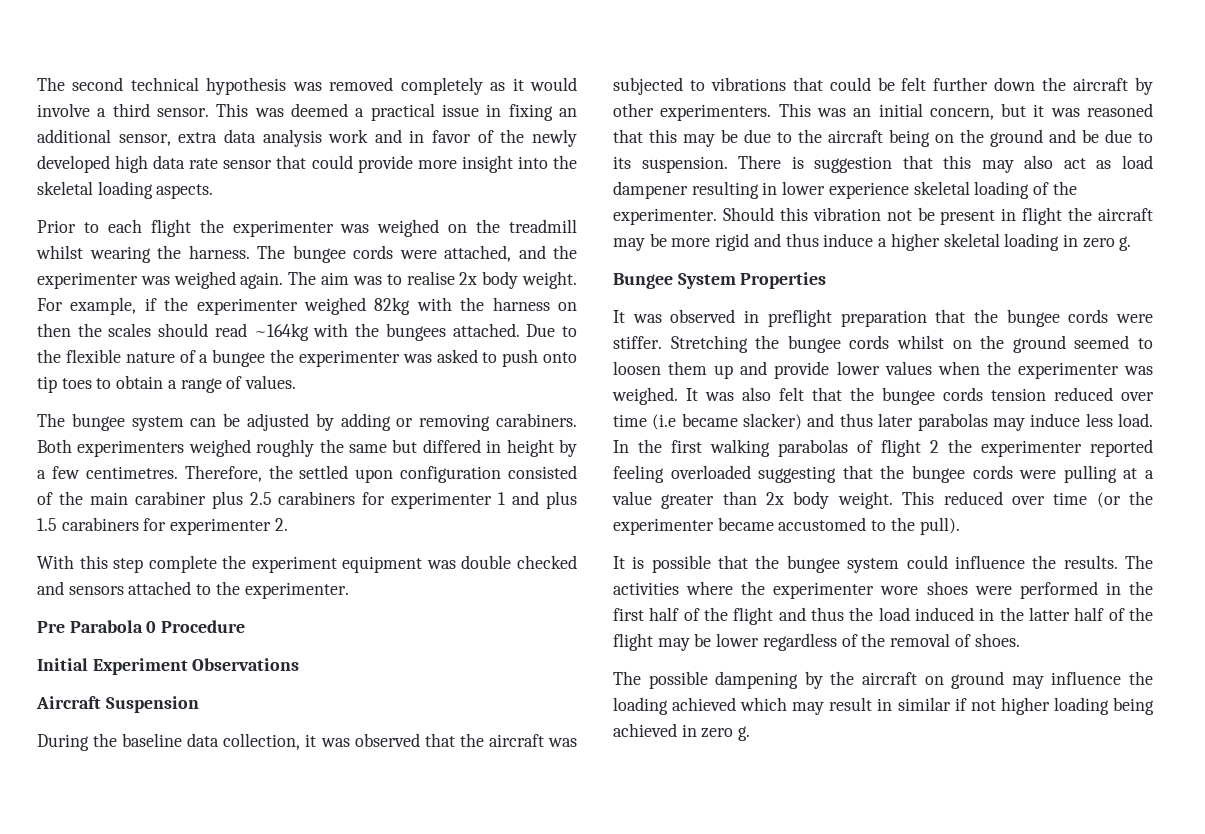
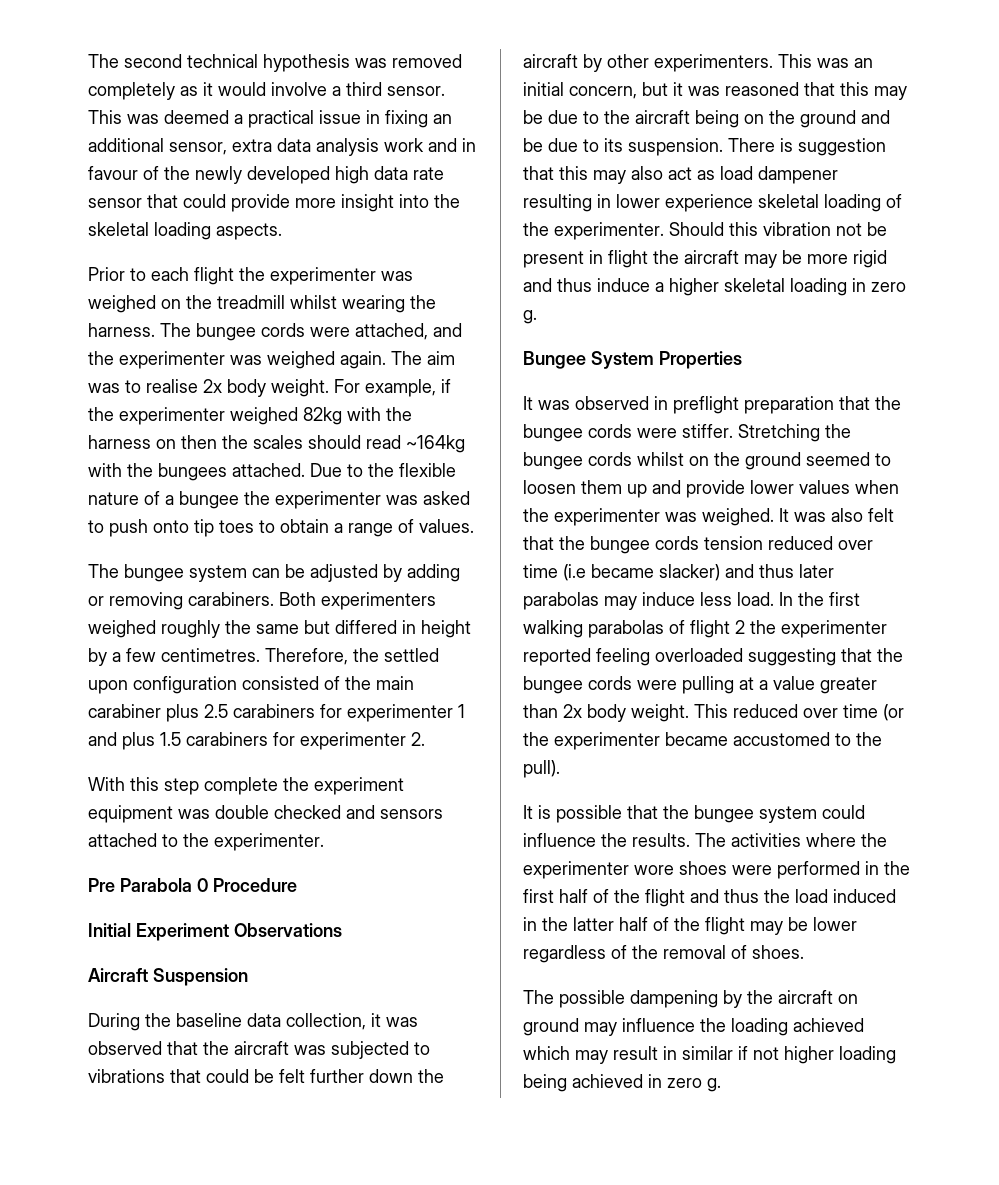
[432,130,472,143] favor -> [88,166,138,180] favour

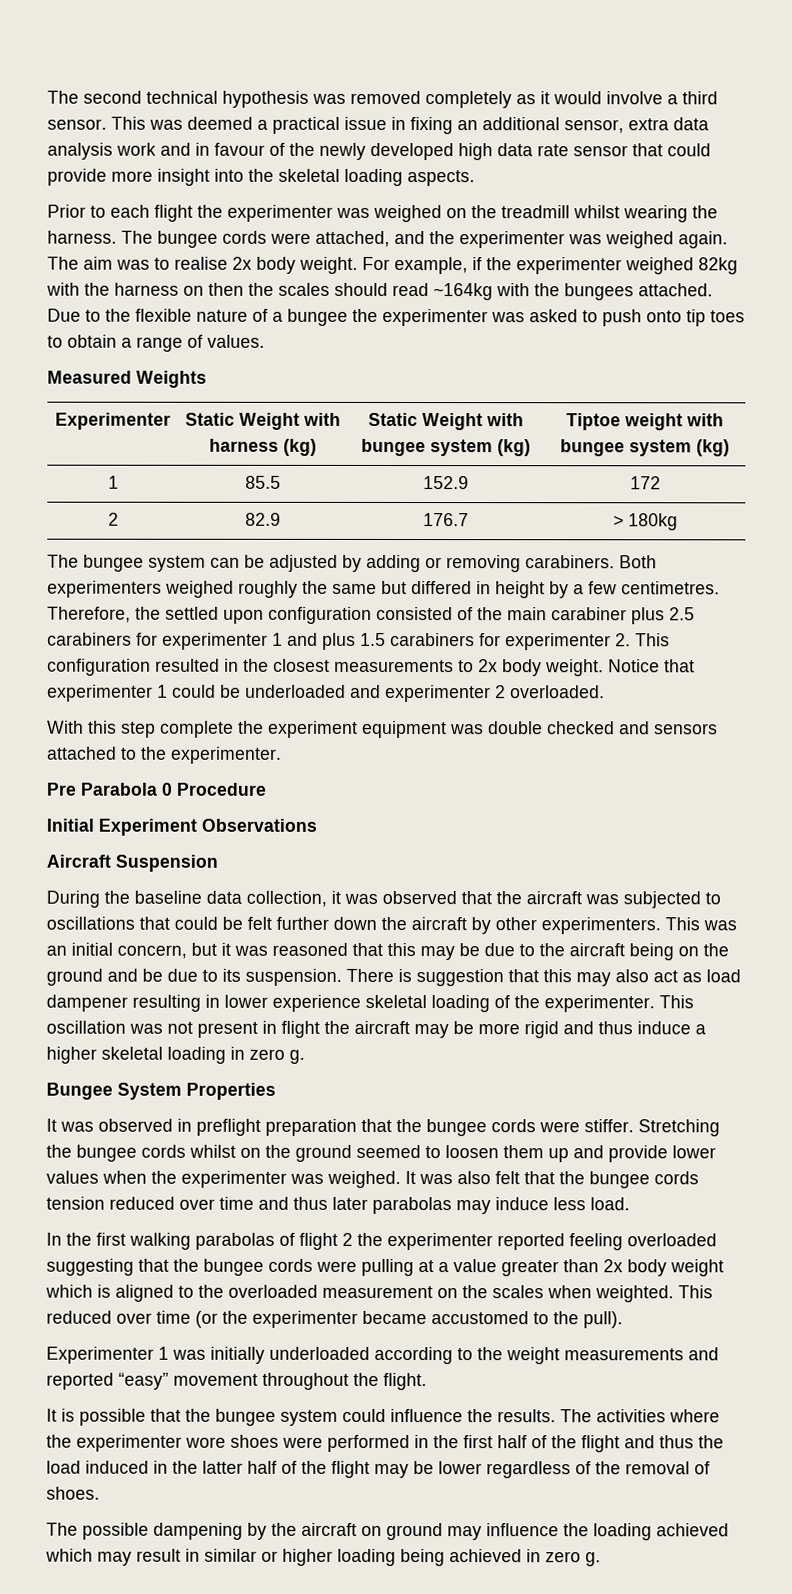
(474, 526) none -> [47,370,207,388] [55,412,171,430] [184,412,341,430] [208,438,317,456] [368,412,524,431] [361,438,531,457] [566,413,724,431] [560,439,730,457] [107,475,119,489] [244,475,281,489] [423,476,469,490] [629,476,661,490] [107,512,119,526] [244,512,281,526] [423,513,469,527] [612,513,678,531] // Measured Weights // Experimenter | Static Weight with harness (kg) | Static Weight with bungee system (kg) | Tiptoe weight with bungee system (kg) // 1 | 85.5 | 152.9 | 172 // 2 | 82.9 | 176.7 | > 180kg
(425, 739) none -> [635,633,670,647] [47,658,695,677] [47,684,605,703] This configuration resulted in the closest measurements to 2x body weight. Notice that experimenter 1 could be underloaded and experimenter 2 overloaded.
[88,1069,165,1083] vibrations -> [46,916,135,930] oscillations
[669,222,887,236] Should this vibration not be -> [659,995,694,1009] [46,1020,193,1034] This oscillation was not
[563,564,720,581] (i.e became slacker) -> (254, 1203) none
(774, 599) none -> (630, 1204) //
[631,704,689,722] weight. -> [670,1259,724,1277] [45,1284,674,1303] weight which is aligned to the overloaded measurement on the scales when weighted.
(560, 769) none -> [46,1346,719,1365] [46,1372,427,1391] // Experimenter 1 was initially underloaded according to the weight measurements and reported “easy” movement throughout the flight.
[738,1046,779,1060] if not -> [261,1550,278,1562] or

